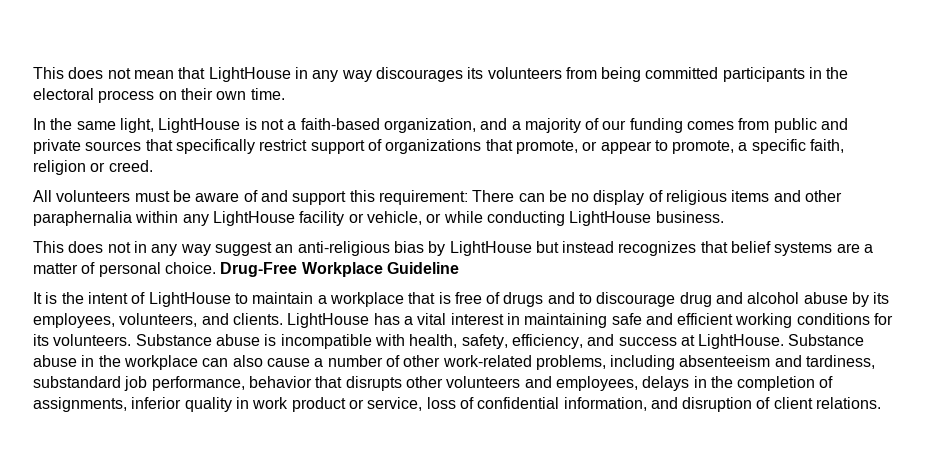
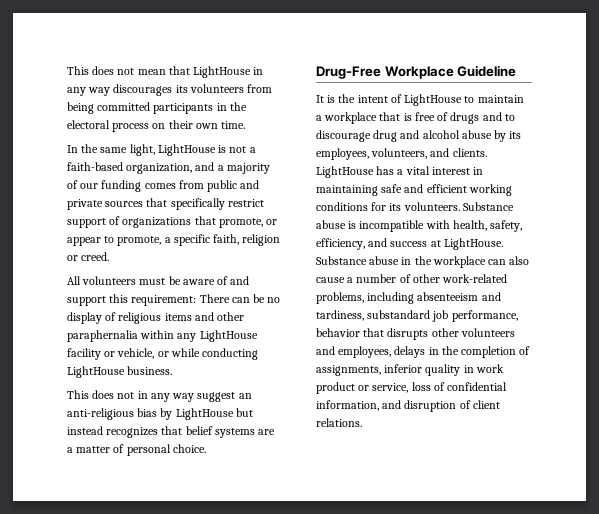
(216, 268) none -> (206, 448) //

